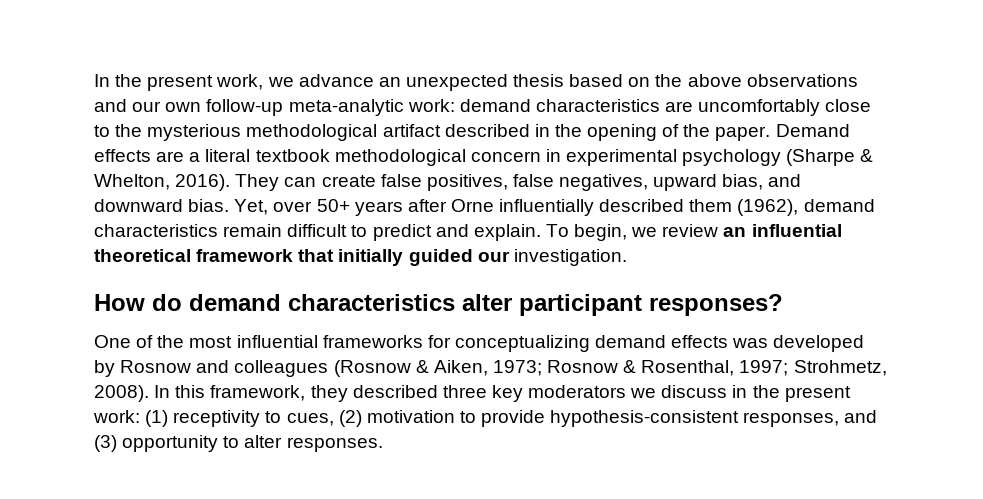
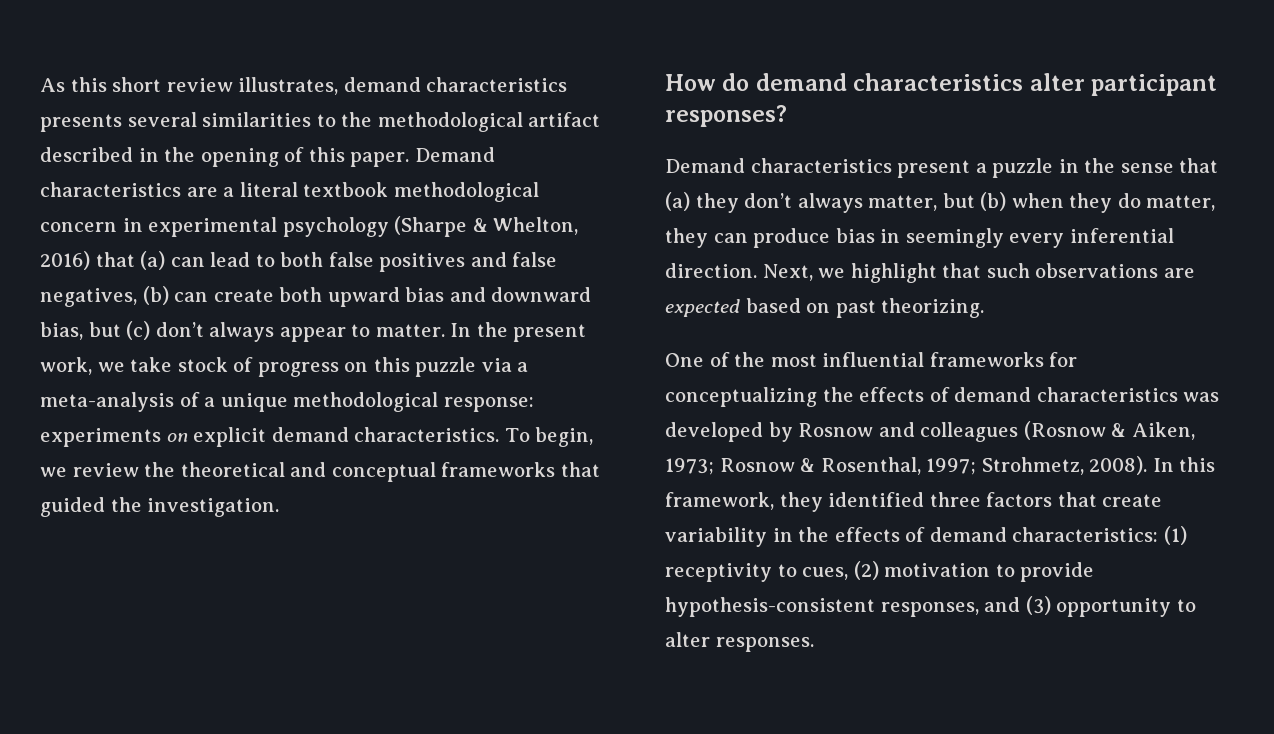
[94,74,858,91] [94,99,872,116] In the present work, we advance an unexpected thesis based on the above observations and our own follow-up meta-analytic work: demand characteristics are uncomfortably close -> [40,77,568,95] [40,112,312,132] As this short review illustrates, demand characteristics presents several similarities
[147,124,242,141] mysterious -> (373, 119) none
[683,124,711,137] the -> [308,147,345,162] this
[94,149,151,162] effects -> [40,182,181,197] characteristics
[175,174,802,191] [94,199,875,216] [94,224,842,241] [94,249,510,266] 2016). They can create false positives, false negatives, upward bias, and downward bias. Yet, over 50+ years after Orne influentially described them (1962), demand characteristics remain difficult to predict and explain. To begin, we review an influential theoretical framework that initially guided our -> [40,251,558,272] [40,286,592,307] [40,321,587,342] [40,357,529,377] [40,392,534,412] [40,427,594,447] [40,462,600,482] [40,497,142,517] 2016) that (a) can lead to both false positives and false negatives, (b) can create both upward bias and downward bias, but (c) don’t always appear to matter. In the present work, we take stock of progress on this puzzle via a meta-analysis of a unique methodological response: experiments on explicit demand characteristics. To begin, we review the theoretical and conceptual frameworks that guided the
(783, 305) none -> [665,158,1219,178] [665,192,1216,213] [665,228,1174,248] [665,263,1195,283] [665,298,985,318] // Demand characteristics present a puzzle in the sense that (a) they don’t always matter, but (b) when they do matter, they can produce bias in seemingly every inferential direction. Next, we highlight that such observations are expected based on past theorizing.
[595,335,729,348] demand effects -> [822,387,1178,402] the effects of demand characteristics
[352,385,851,402] [93,410,140,423] described three key moderators we discuss in the present work: -> [828,492,1163,507] [665,527,1159,547] identified three factors that create variability in the effects of demand characteristics:

